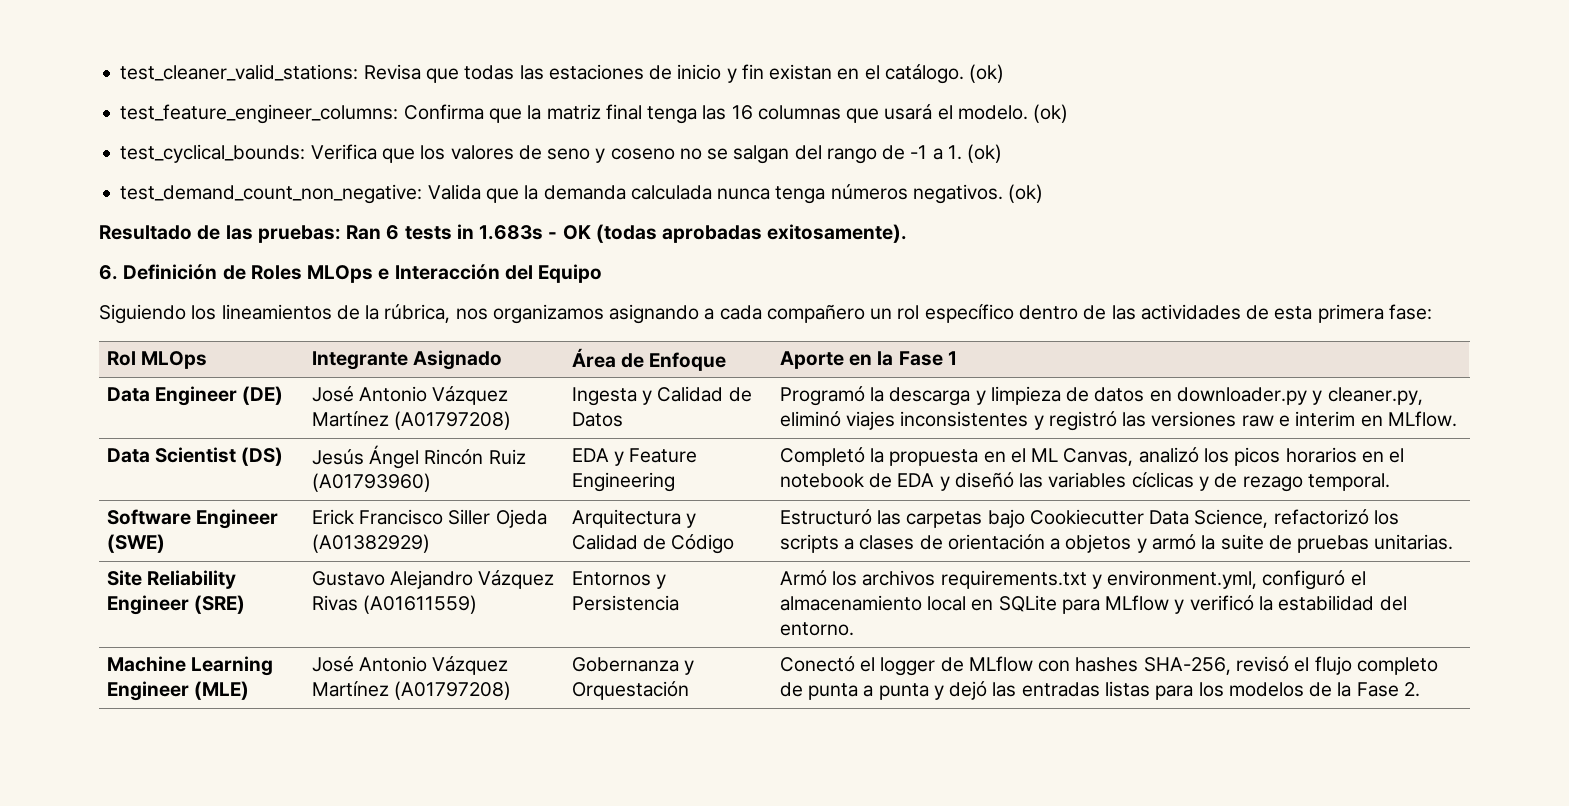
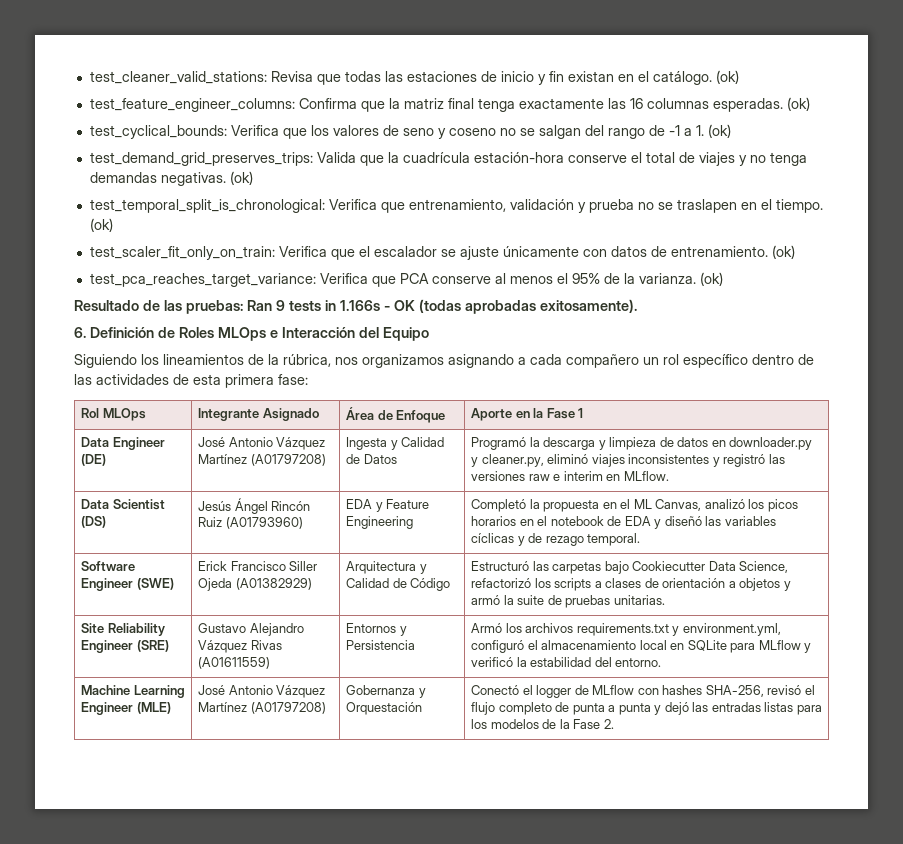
(698, 115) none -> [518,98,604,109] exactamente
[846,104,1028,123] que usará el modelo. -> [712,98,783,112] esperadas.
[120,184,423,204] test_demand_count_non_negative: -> [89,152,313,166] test_demand_grid_preserves_trips:
[543,184,1003,204] demanda calculada nunca tenga números negativos. -> [402,152,807,166] [89,171,253,186] [89,199,823,213] [89,218,113,232] [89,245,795,260] [89,273,696,287] cuadrícula estación-hora conserve el total de viajes y no tenga demandas negativas. (ok) // test_temporal_split_is_chronological: Verifica que entrenamiento, validación y prueba no se traslapen en el tiempo. (ok) // test_scaler_fit_only_on_train: Verifica que el escalador se ajuste únicamente con datos de entrenamiento. (ok) // test_pca_reaches_target_variance: Verifica que PCA conserve al menos el 95% de la varianza.
[386,225,400,240] 6 -> [276,300,285,311] 9
[479,225,544,240] 1.683s -> [340,300,380,311] 1.166s

